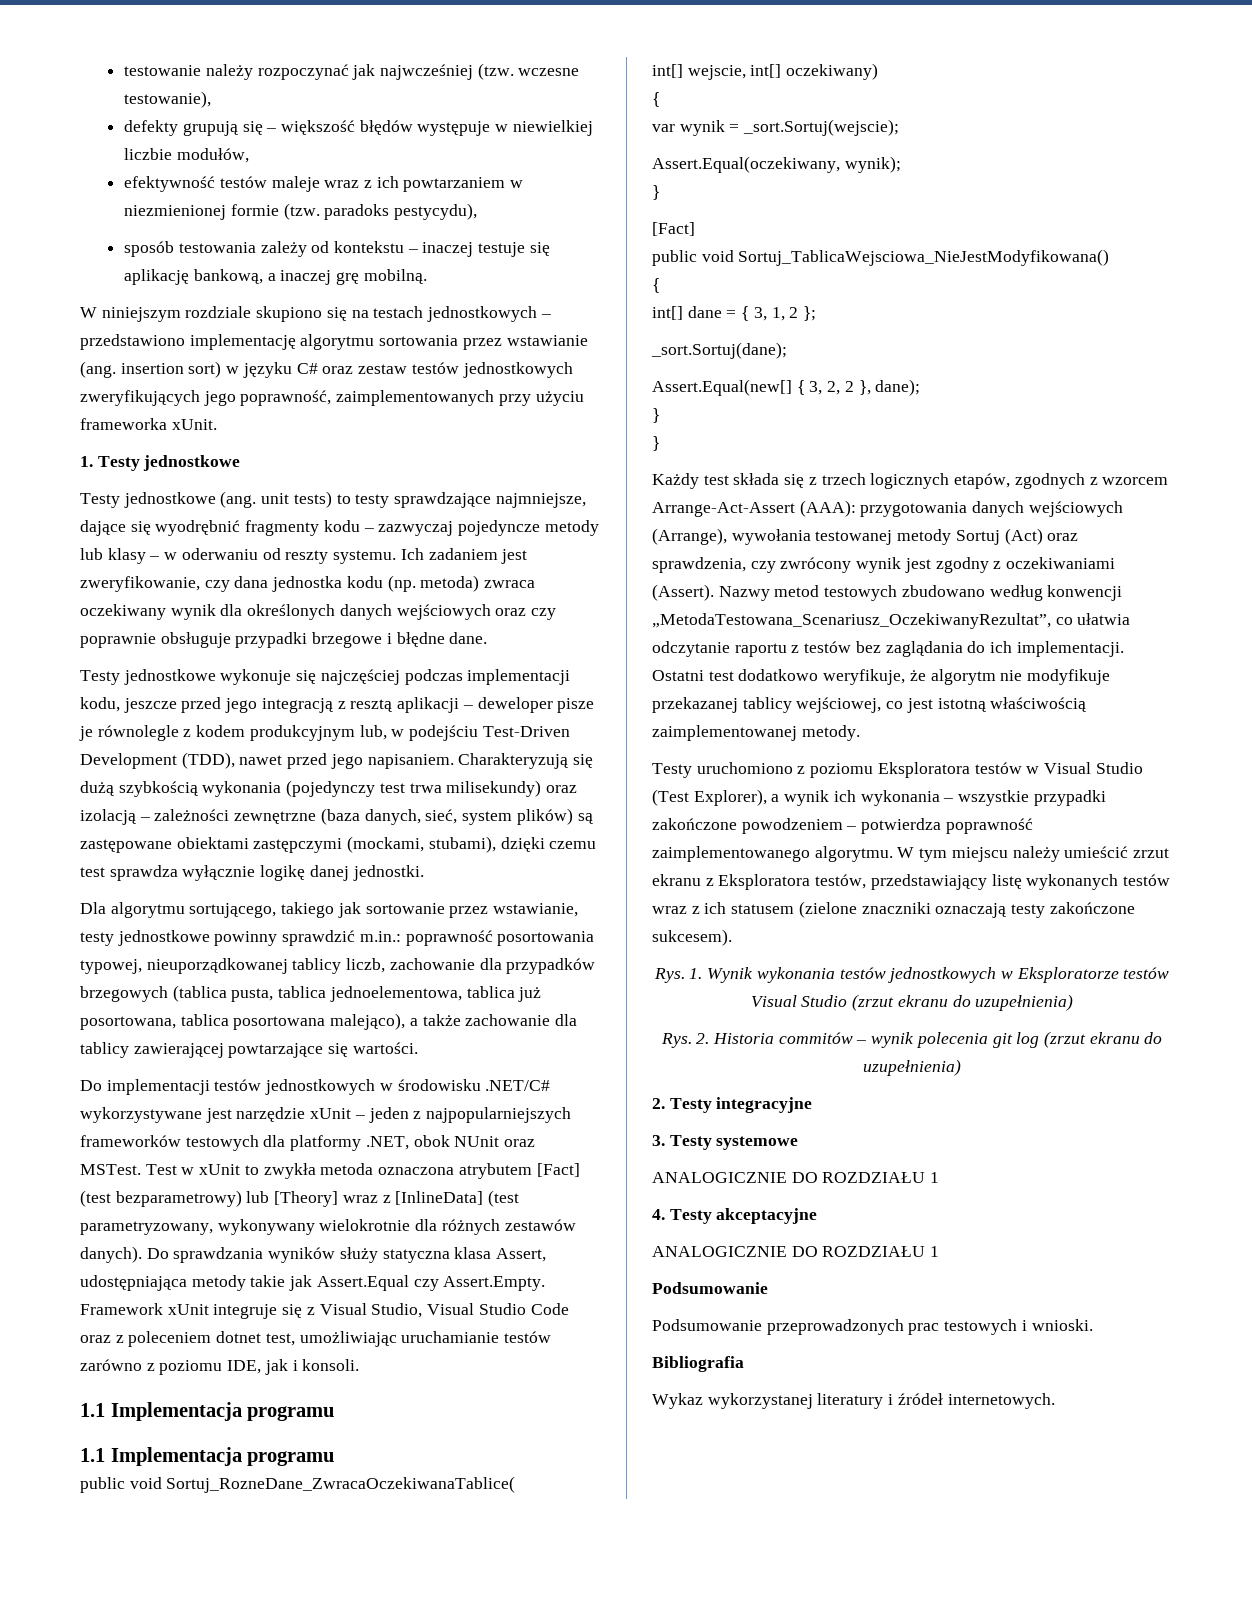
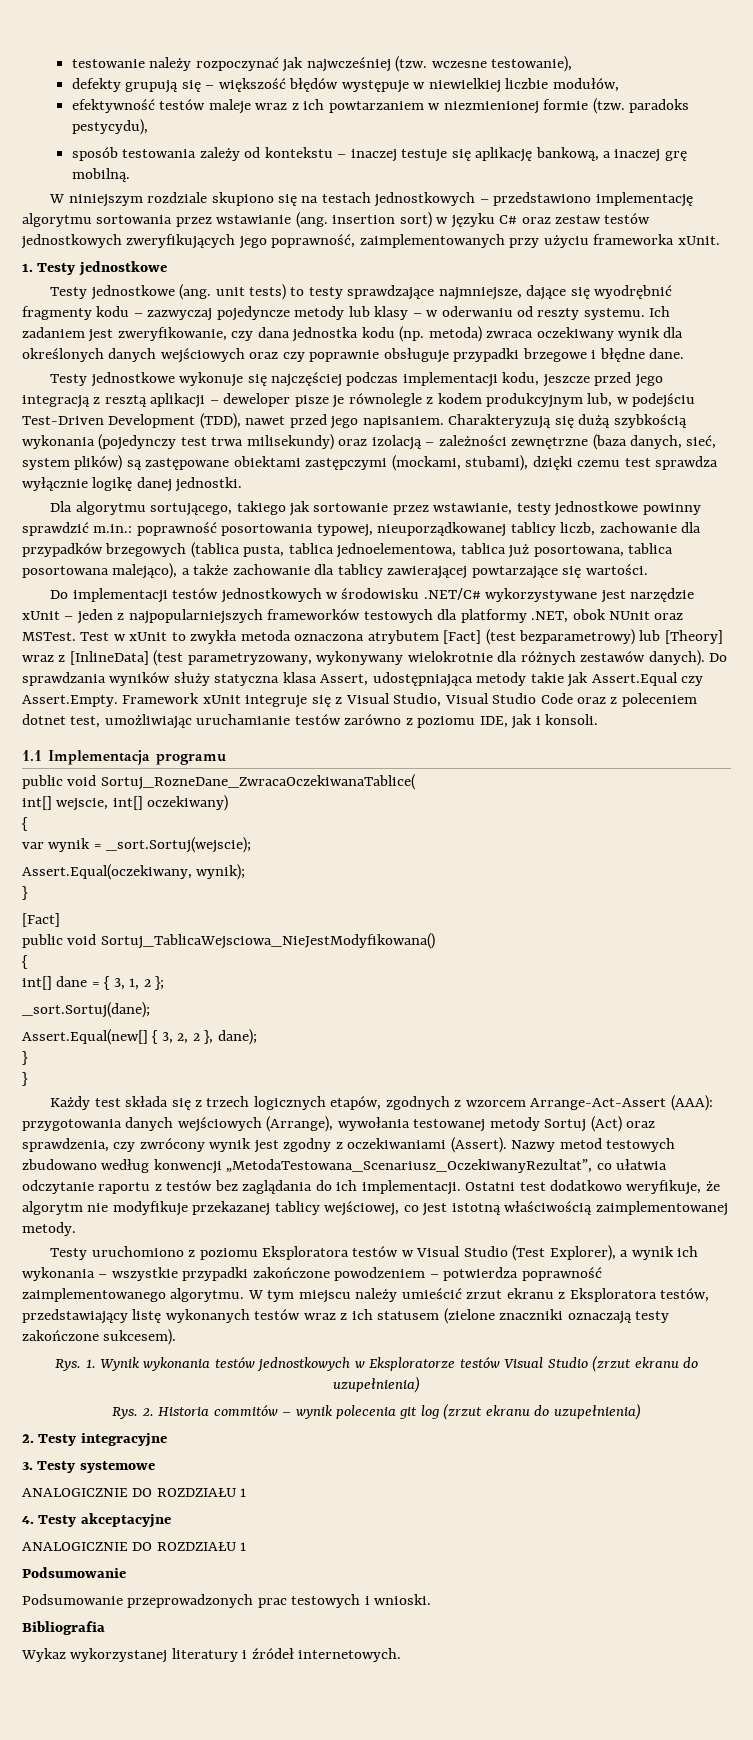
[80,1447,335,1466] // 1.1 Implementacja programu -> (226, 759) none

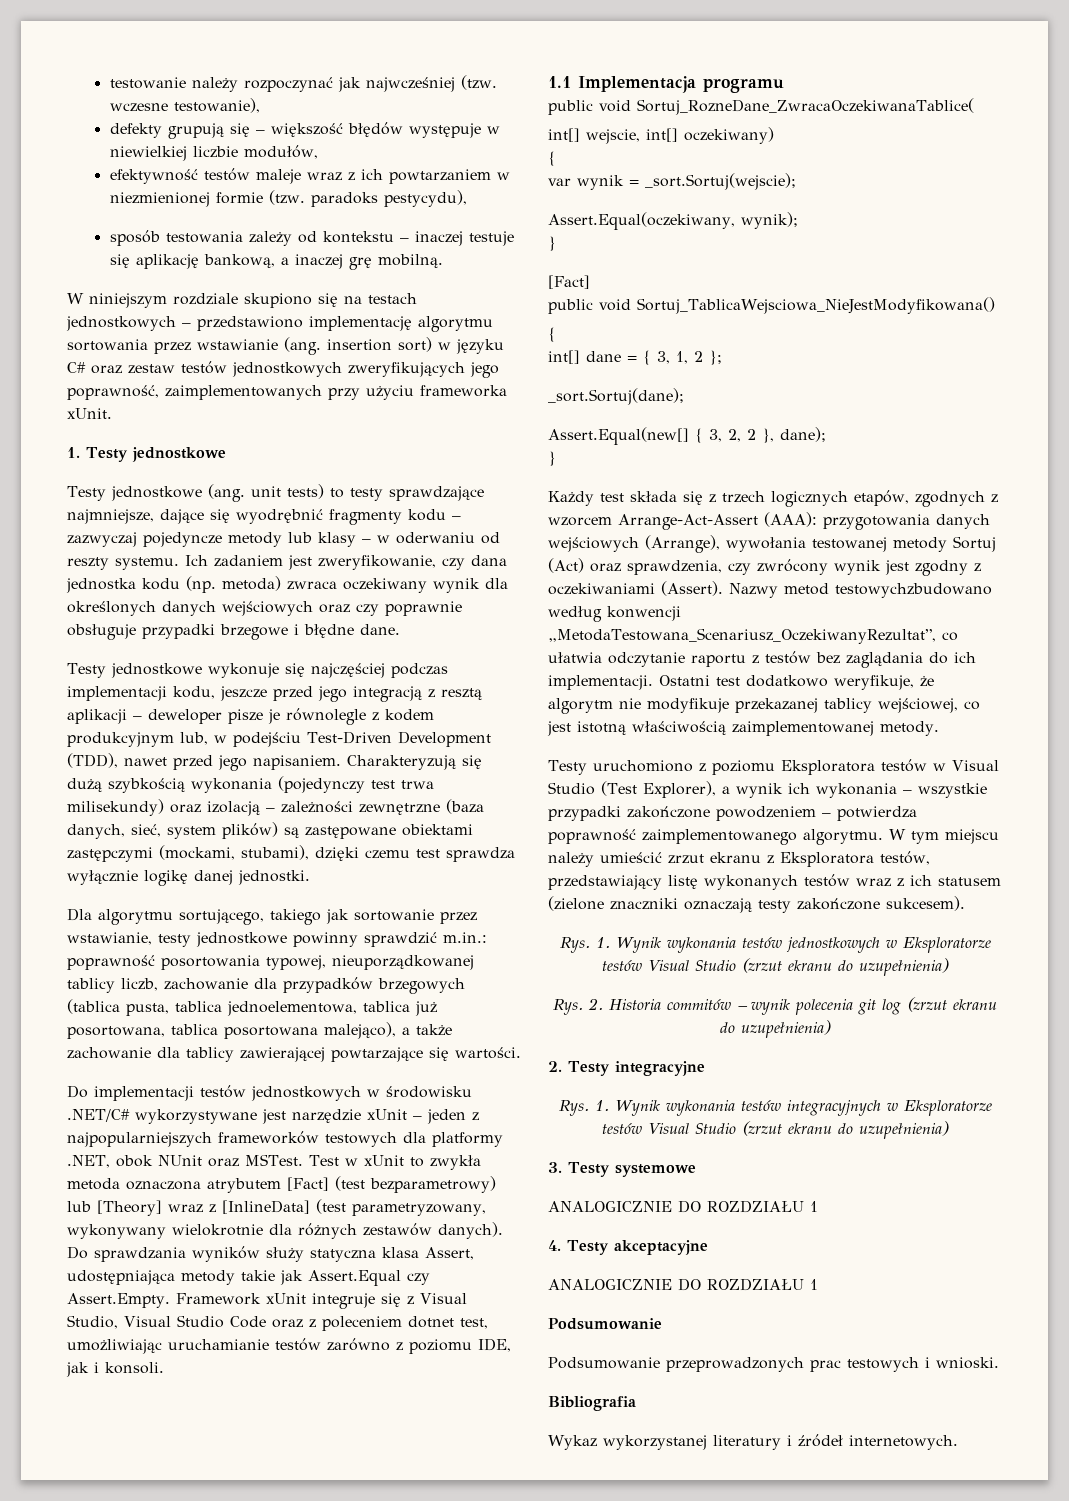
[22,1072,28,1086] // } -> (556, 458) none
[606,1138,676,1152] [22,1159,97,1170] testowych zbudowano -> [835,583,992,598] testowychzbudowano
(167, 1440) none -> [558,1100,992,1116] [602,1121,949,1139] // Rys. 1. Wynik wykonania testów integracyjnych w Eksploratorze testów Visual Studio (zrzut ekranu do uzupełnienia)

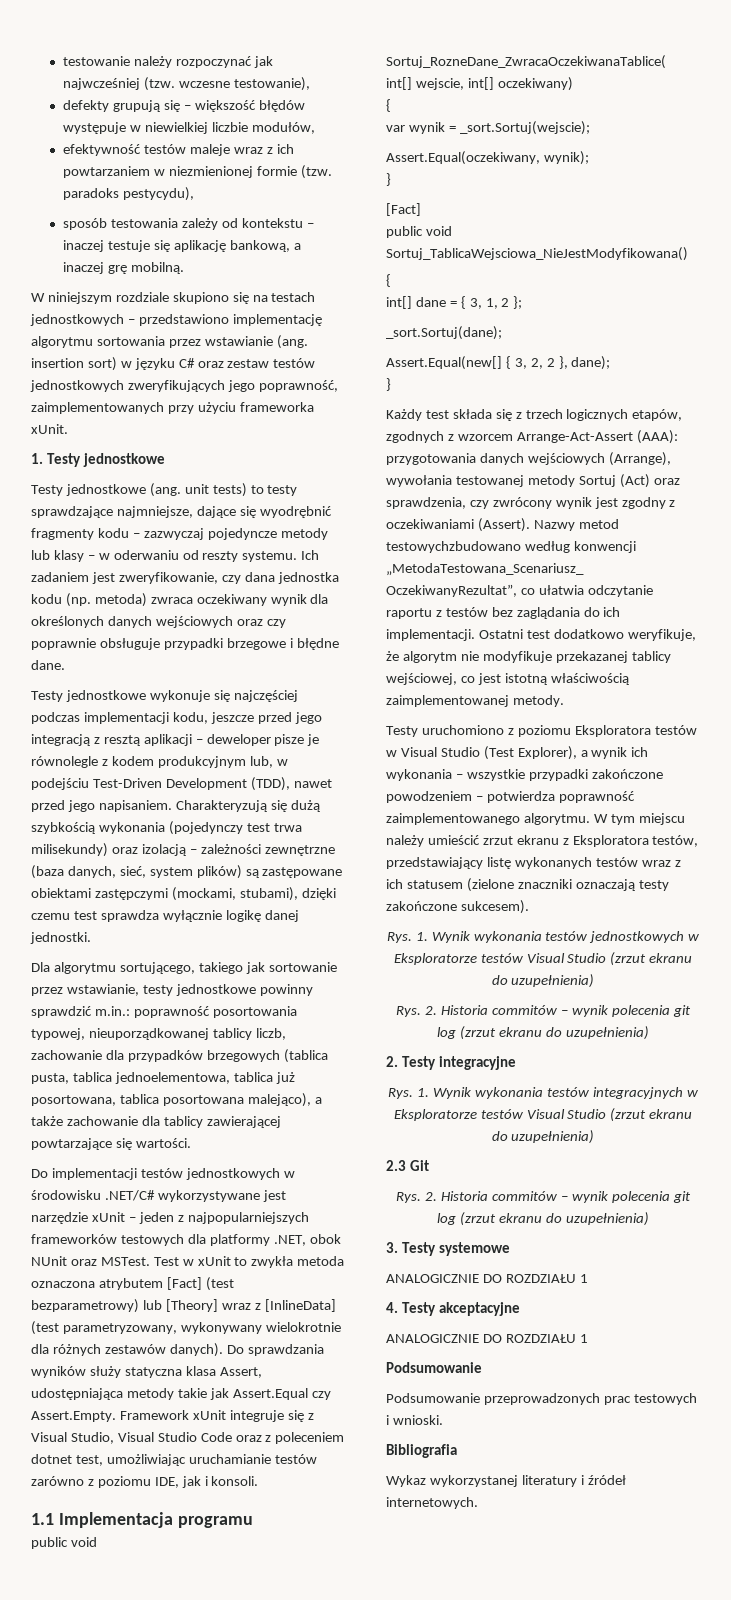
(949, 1130) none -> [386,1160,429,1171] [396,1191,691,1203] [437,1212,649,1226] // 2.3 Git // Rys. 2. Historia commitów – wynik polecenia git log (zrzut ekranu do uzupełnienia)

